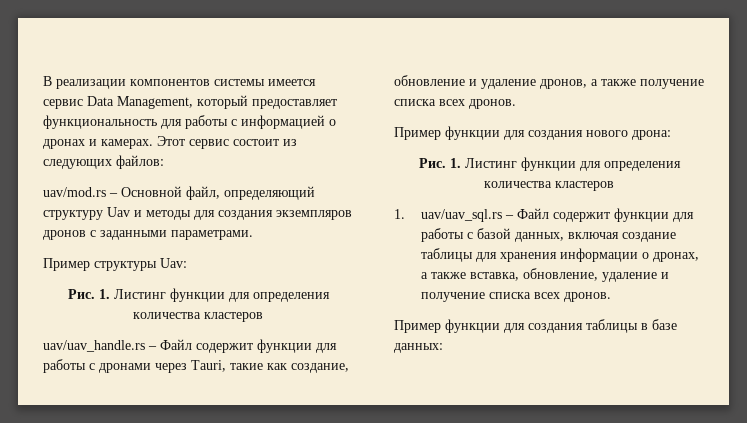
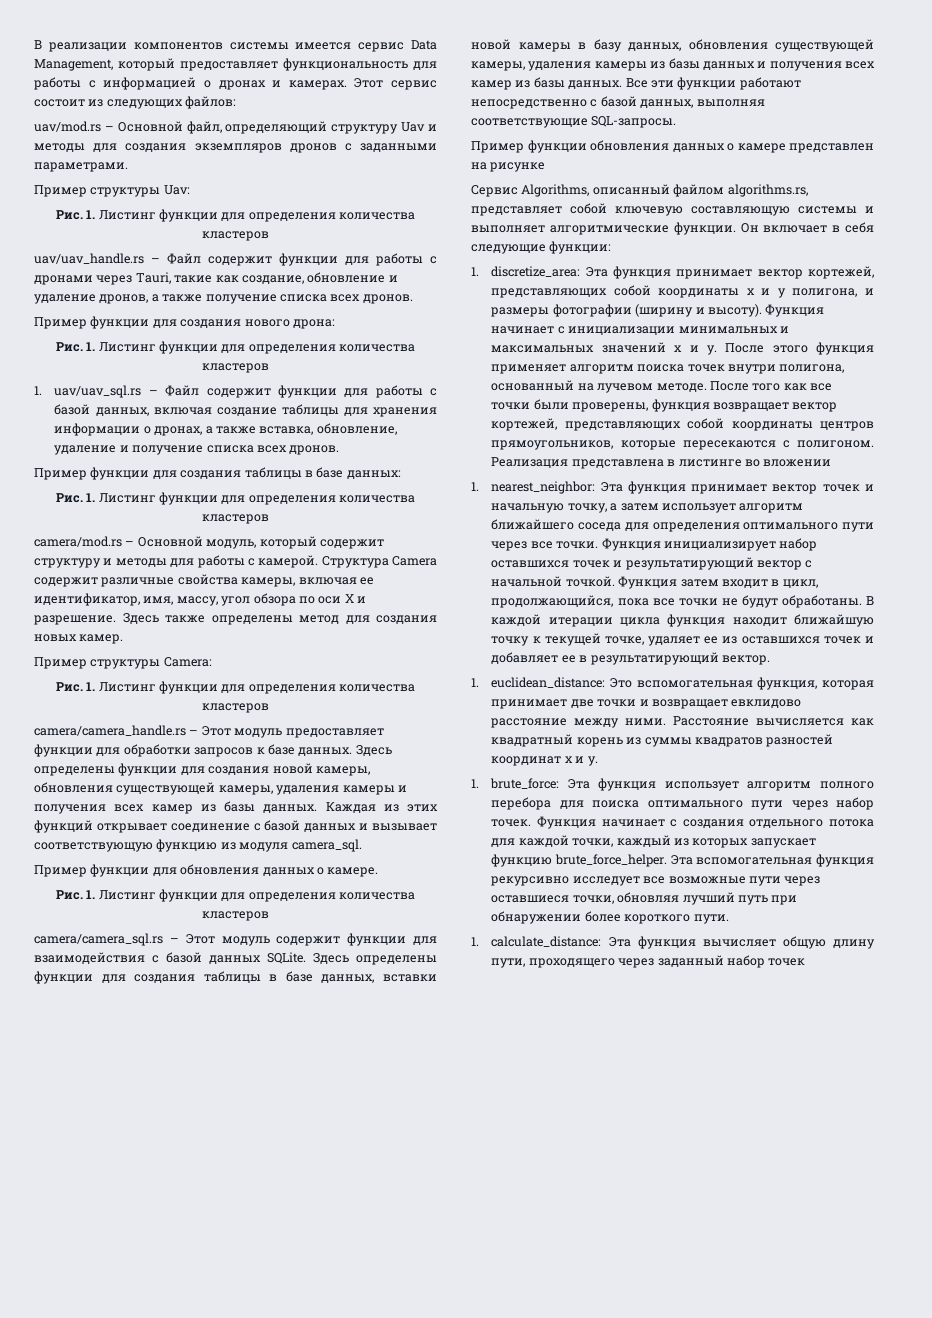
(443, 348) none -> [55,492,416,505] [202,514,269,524] [34,536,384,549] [34,555,437,568] [34,574,374,587] [34,593,366,606] [34,613,437,625] [34,634,124,644] [34,657,212,669] [55,681,416,694] [202,703,269,713] [34,725,384,738] [34,744,392,757] [34,763,370,776] [34,782,407,795] [34,801,438,814] [34,820,437,833] [34,839,362,852] [34,864,379,877] [55,889,416,902] [202,911,269,921] [34,933,437,946] [34,952,437,965] [34,971,437,984] [471,39,874,52] [471,58,875,71] [471,77,801,90] [471,96,765,109] [471,116,677,128] [471,140,874,153] [471,162,546,172] [471,184,808,197] [471,203,874,216] [471,222,874,235] [471,241,612,254] [471,266,874,279] [491,285,875,298] [491,304,825,317] [491,326,789,335] [491,342,874,355] [491,364,845,374] [491,380,833,393] [491,399,838,412] [491,418,874,431] [491,440,874,450] [491,457,832,469] [471,481,874,494] [491,503,804,513] [491,519,874,532] [491,538,818,551] [491,557,813,570] [491,576,818,589] [491,595,874,608] [491,614,874,627] [491,633,874,646] [491,652,770,665] [471,677,874,690] [491,699,802,709] [491,716,874,728] [491,734,834,747] [491,756,598,766] [471,778,874,791] [491,797,874,810] [491,816,874,829] [491,835,816,848] [491,854,874,867] [491,876,821,886] [491,892,798,905] [491,911,729,924] [471,936,875,949] [491,955,806,968] // Рис. 1. Листинг функции для определения количества кластеров // camera/mod.rs – Основной модуль, который содержит структуру и методы для работы с камерой. Структура Camera содержит различные свойства камеры, включая ее идентификатор, имя, массу, угол обзора по оси X и разрешение. Здесь также определены метод для создания новых камер. // Пример структуры Camera: // Рис. 1. Листинг функции для определения количества кластеров // camera/camera_handle.rs – Этот модуль предоставляет функции для обработки запросов к базе данных. Здесь определены функции для создания новой камеры, обновления существующей камеры, удаления камеры и получения всех камер из базы данных. Каждая из этих функций открывает соединение с базой данных и вызывает соответствующую функцию из модуля camera_sql. // Пример функции для обновления данных о камере. // Рис. 1. Листинг функции для определения количества кластеров // camera/camera_sql.rs – Этот модуль содержит функции для взаимодействия с базой данных SQLite. Здесь определены функции для создания таблицы в базе данных, вставки новой камеры в базу данных, обновления существующей камеры, удаления камеры из базы данных и получения всех камер из базы данных. Все эти функции работают непосредственно с базой данных, выполняя соответствующие SQL-запросы. // Пример функции обновления данных о камере представлен на рисунке // Сервис Algorithms, описанный файлом algorithms.rs, представляет собой ключевую составляющую системы и выполняет алгоритмические функции. Он включает в себя следующие функции: // 1. discretize_area: Эта функция принимает вектор кортежей, представляющих собой координаты x и y полигона, и размеры фотографии (ширину и высоту). Функция начинает с инициализации минимальных и максимальных значений x и y. После этого функция применяет алгоритм поиска точек внутри полигона, основанный на лучевом методе. После того как все точки были проверены, функция возвращает вектор кортежей, представляющих собой координаты центров прямоугольников, которые пересекаются с полигоном. Реализация представлена в листинге во вложении // 1. nearest_neighbor: Эта функция принимает вектор точек и начальную точку, а затем использует алгоритм ближайшего соседа для определения оптимального пути через все точки. Функция инициализирует набор оставшихся точек и результатирующий вектор с начальной точкой. Функция затем входит в цикл, продолжающийся, пока все точки не будут обработаны. В каждой итерации цикла функция находит ближайшую точку к текущей точке, удаляет ее из оставшихся точек и добавляет ее в результатирующий вектор. // 1. euclidean_distance: Это вспомогательная функция, которая принимает две точки и возвращает евклидово расстояние между ними. Расстояние вычисляется как квадратный корень из суммы квадратов разностей координат x и y. // 1. brute_force: Эта функция использует алгоритм полного перебора для поиска оптимального пути через набор точек. Функция начинает с создания отдельного потока для каждой точки, каждый из которых запускает функцию brute_force_helper. Эта вспомогательная функция рекурсивно исследует все возможные пути через оставшиеся точки, обновляя лучший путь при обнаружении более короткого пути. // 1. calculate_distance: Эта функция вычисляет общую длину пути, проходящего через заданный набор точек

